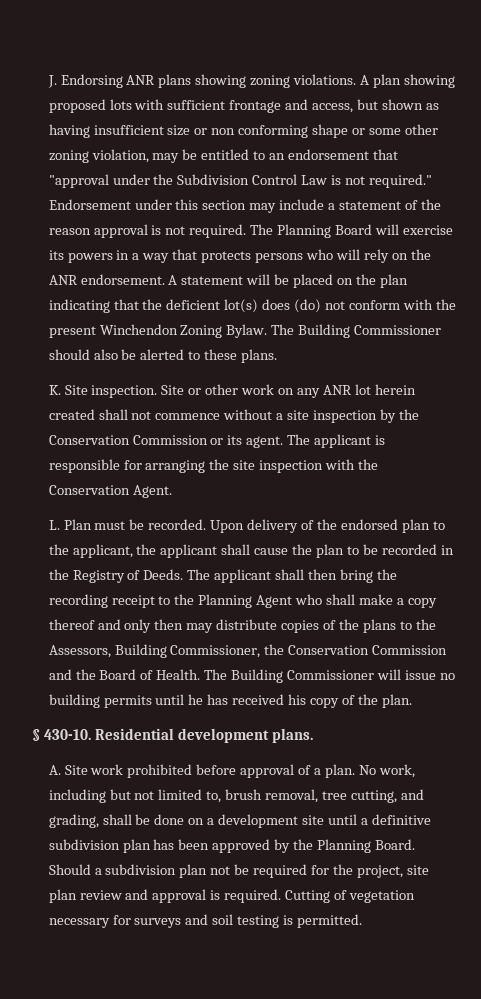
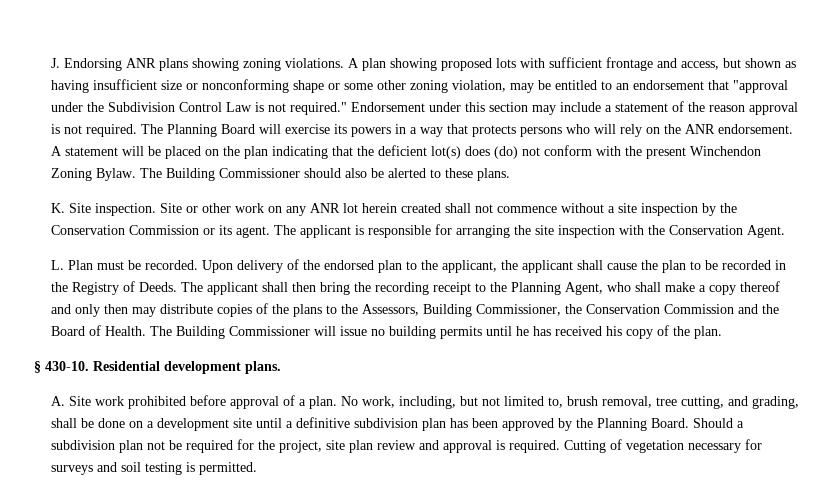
[211,125,309,138] non conforming -> [202,79,290,93] nonconforming
[256,595,293,608] Agent -> [565,282,604,295] Agent,
[48,789,106,803] including -> [399,396,457,409] including,

